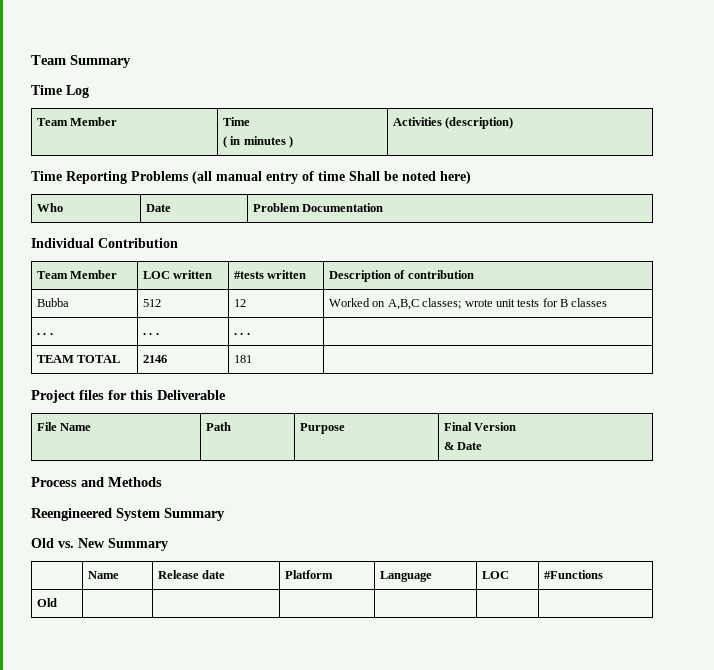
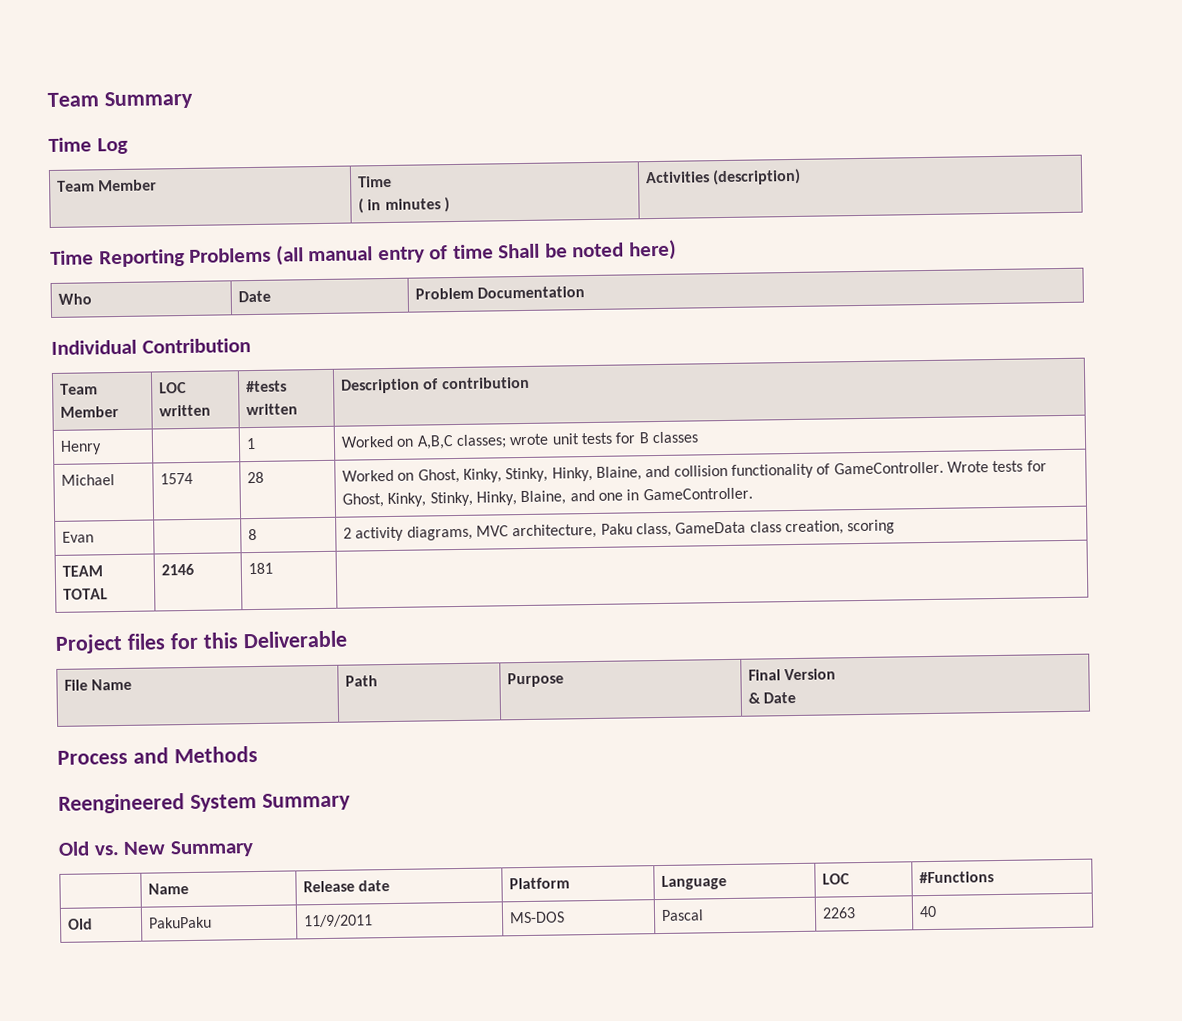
[37,298,70,307] [143,299,162,307] [234,299,247,307] Bubba | 512 | 12 -> [60,440,103,455] [246,437,257,450] Henry | | 1
[37,332,53,335] [143,332,159,335] [234,332,250,335] . . . | . . . | . . . | -> [61,474,116,486] [160,472,194,485] [247,471,265,484] [342,460,1047,484] [342,487,753,508] [62,531,95,543] [248,528,258,541] [343,519,896,542] Michael | 1574 | 28 | Worked on Ghost, Kinky, Stinky, Hinky, Blaine, and collision functionality of GameController. Wrote tests for Ghost, Kinky, Stinky, Hinky, Blaine, and one in GameController. // Evan | | 8 | 2 activity diagrams, MVC architecture, Paku class, GameData class creation, scoring
(58, 602) | | | | | -> [148,916,213,929] [303,914,374,928] [509,911,566,924] [661,909,705,921] [822,907,857,919] [919,905,938,918] PakuPaku | 11/9/2011 | MS-DOS | Pascal | 2263 | 40

